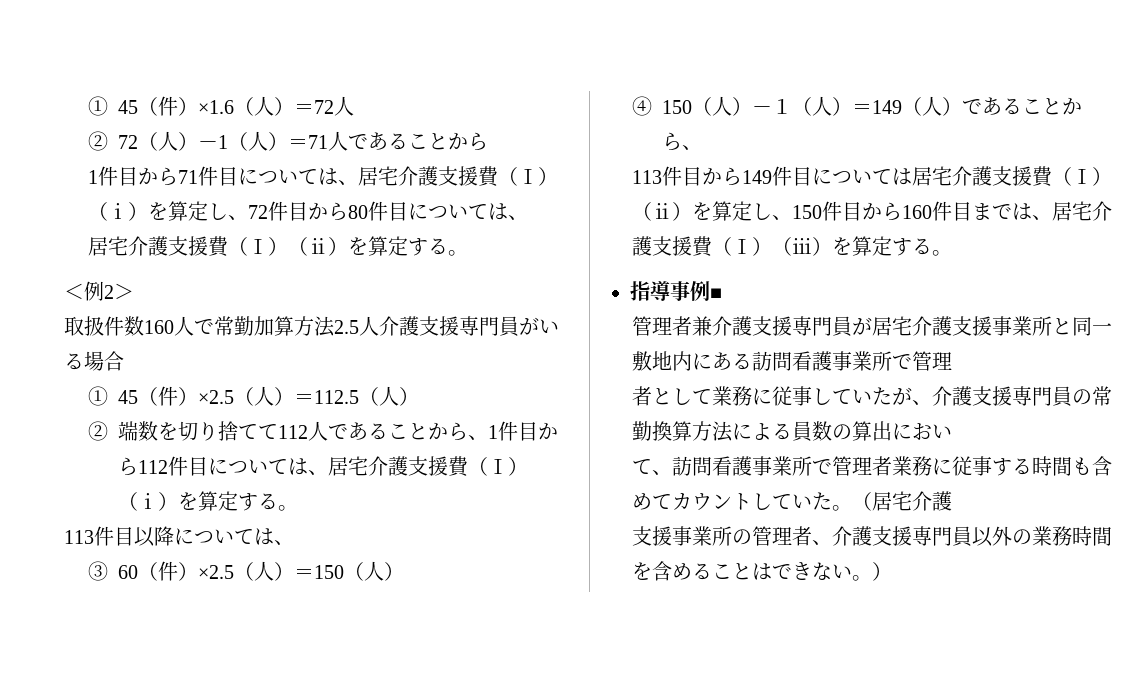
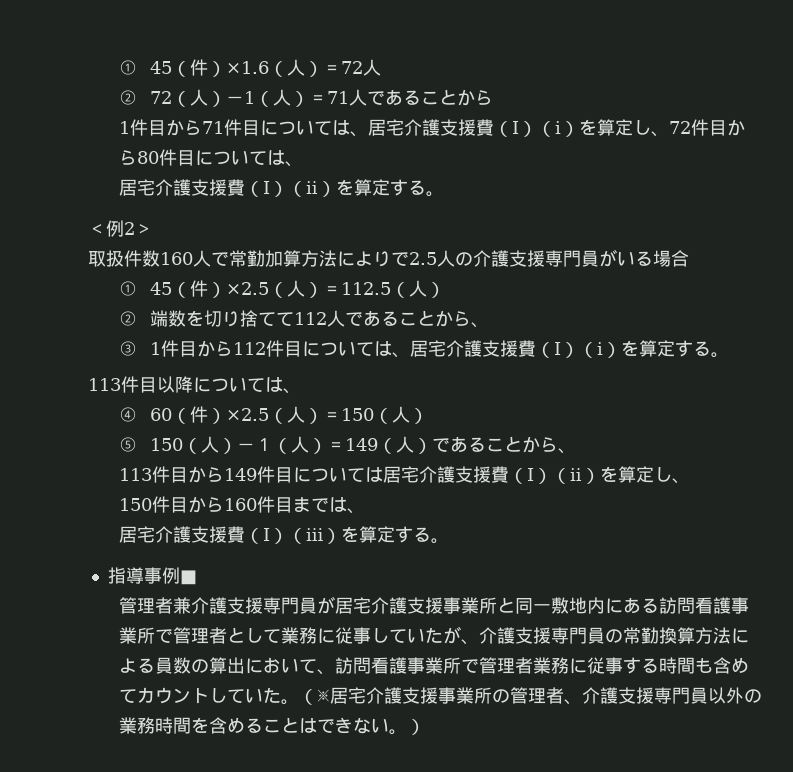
[334,316,379,336] 2.5人 -> [337,250,473,267] によりで2.5人の
(489, 437) none -> [118,341,137,356] // ③
[88,561,109,581] ③ -> [118,407,137,422] ④
[632,96,653,116] ④ -> [118,437,137,452] ⑤
(793, 217) none -> (690, 481) //
(1053, 217) none -> (365, 511) //
(953, 361) // -> (209, 636) none
(953, 431) // -> (299, 665) none
[872,491,953,511] 居宅介護 // -> [316,687,402,704] ※居宅介護

